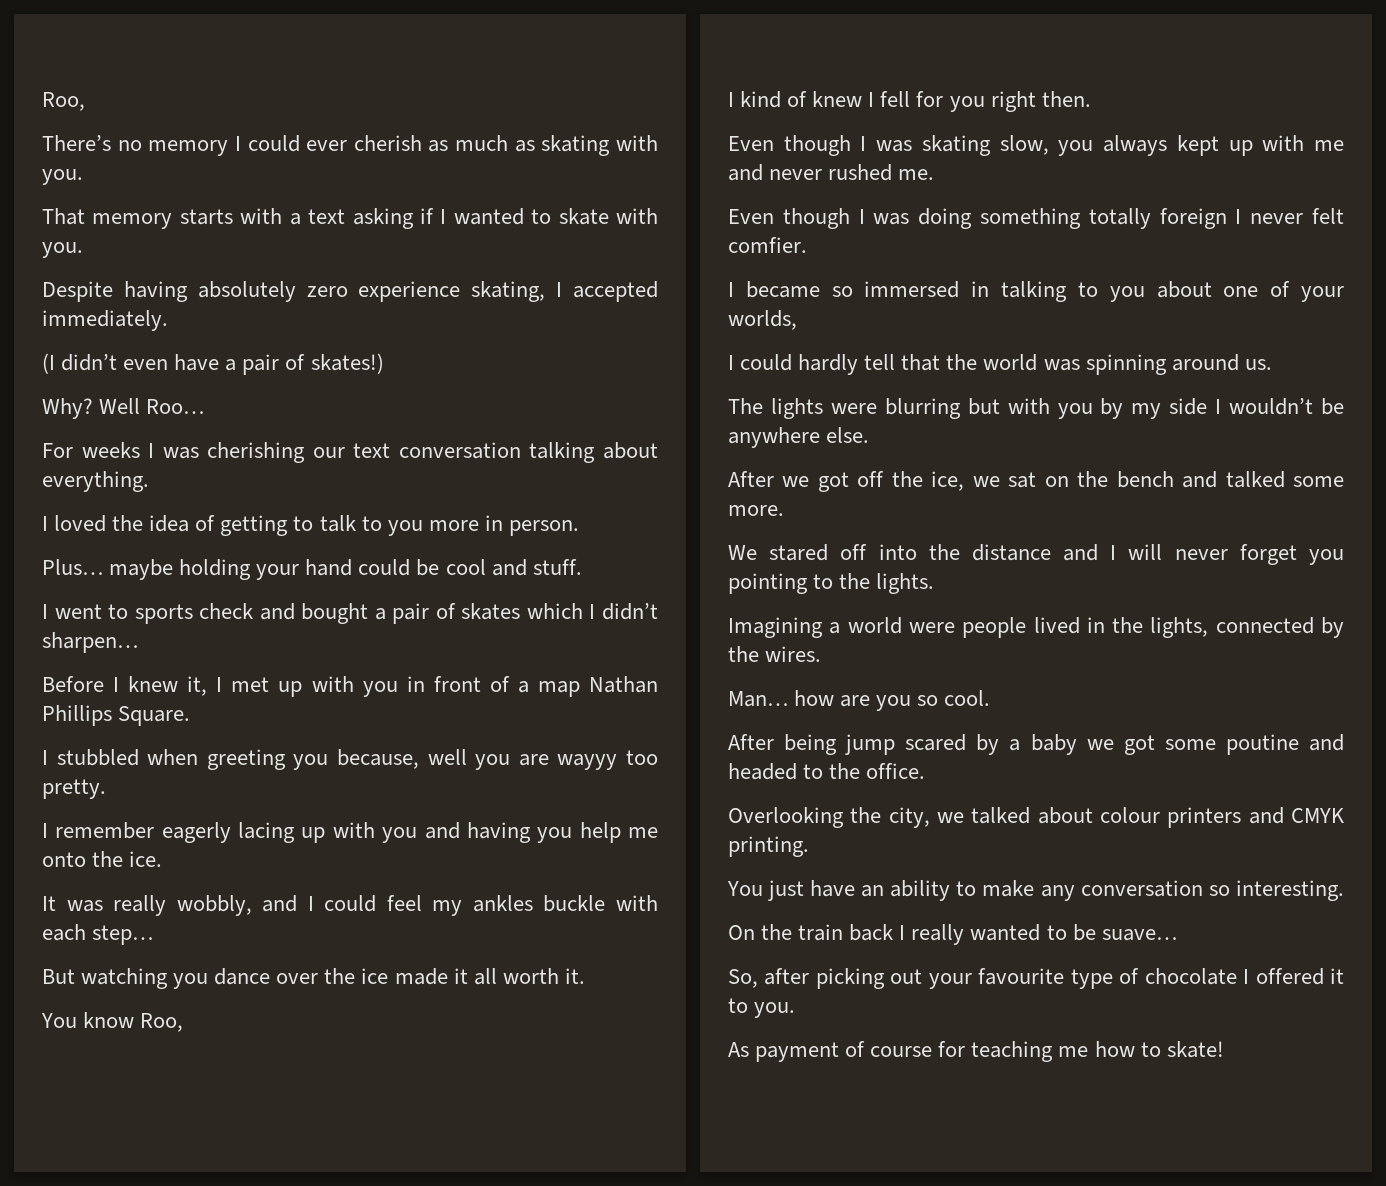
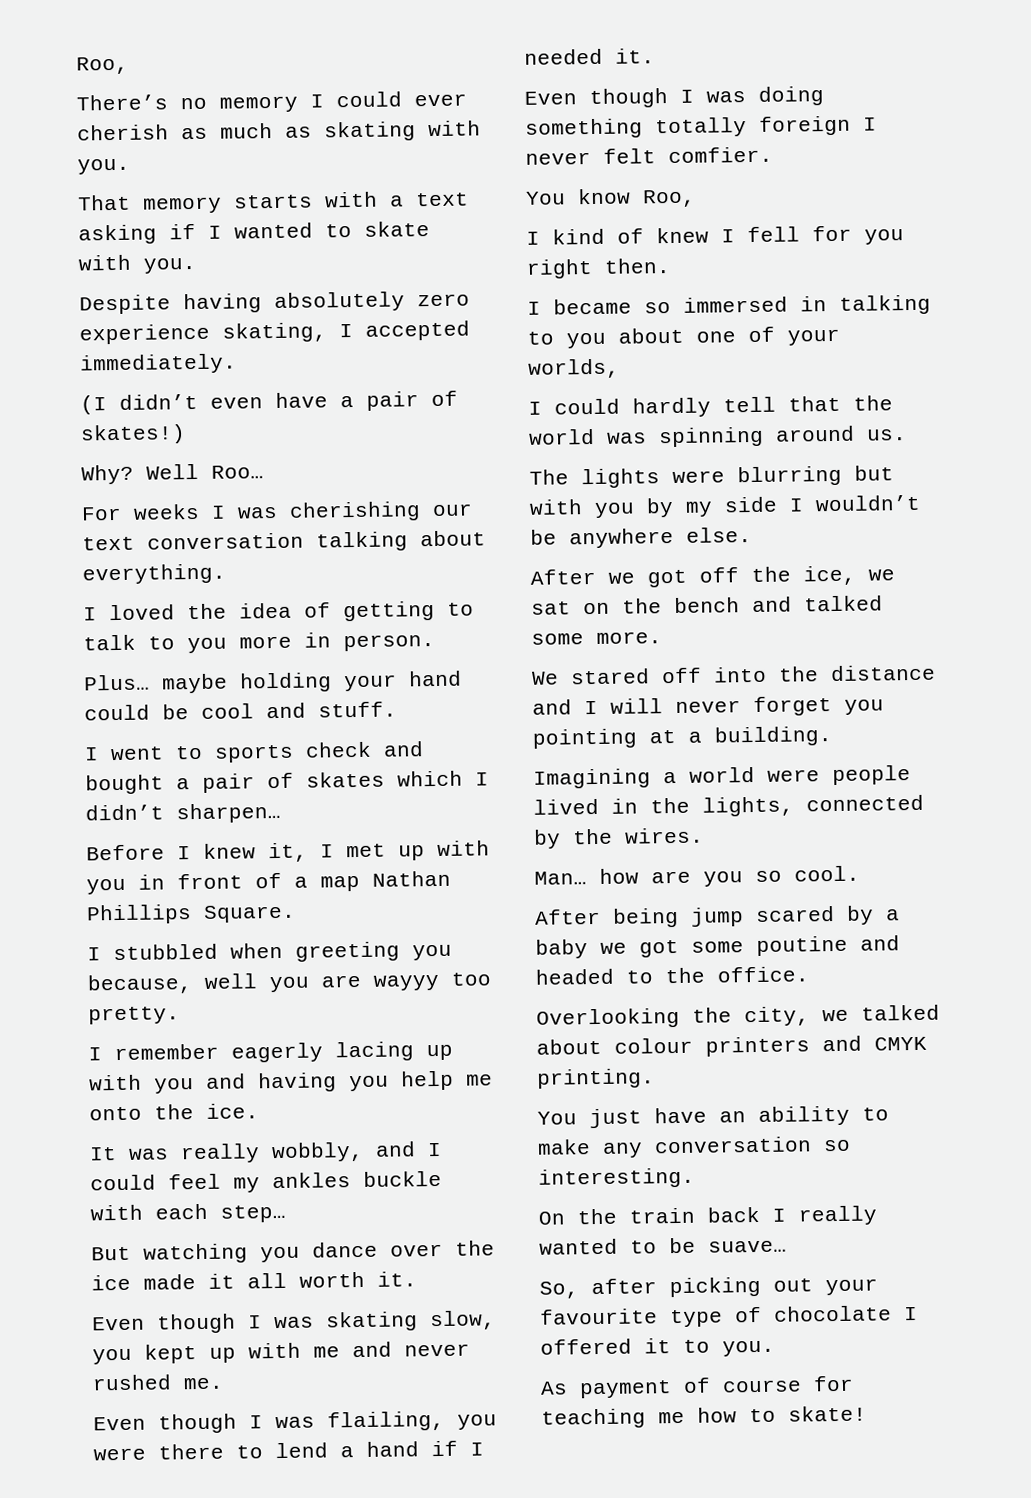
(585, 976) none -> [92,1310,496,1334] [92,1341,470,1365] [92,1374,224,1391] [93,1410,497,1434] [93,1440,484,1461] [524,48,655,65] [524,86,824,109] [525,115,877,139] [525,146,773,165] // Even though I was skating slow, you kept up with me and never rushed me. // Even though I was flailing, you were there to lend a hand if I needed it. // Even though I was doing something totally foreign I never felt comfier.
[728,135,1344,156] [728,164,935,181] [728,208,1344,229] [728,237,807,253] // Even though I was skating slow, you always kept up with me and never rushed me. // Even though I was doing something totally foreign I never felt comfier. -> (671, 266) none
[813,573,935,594] to the lights. -> [649,726,832,747] at a building.

